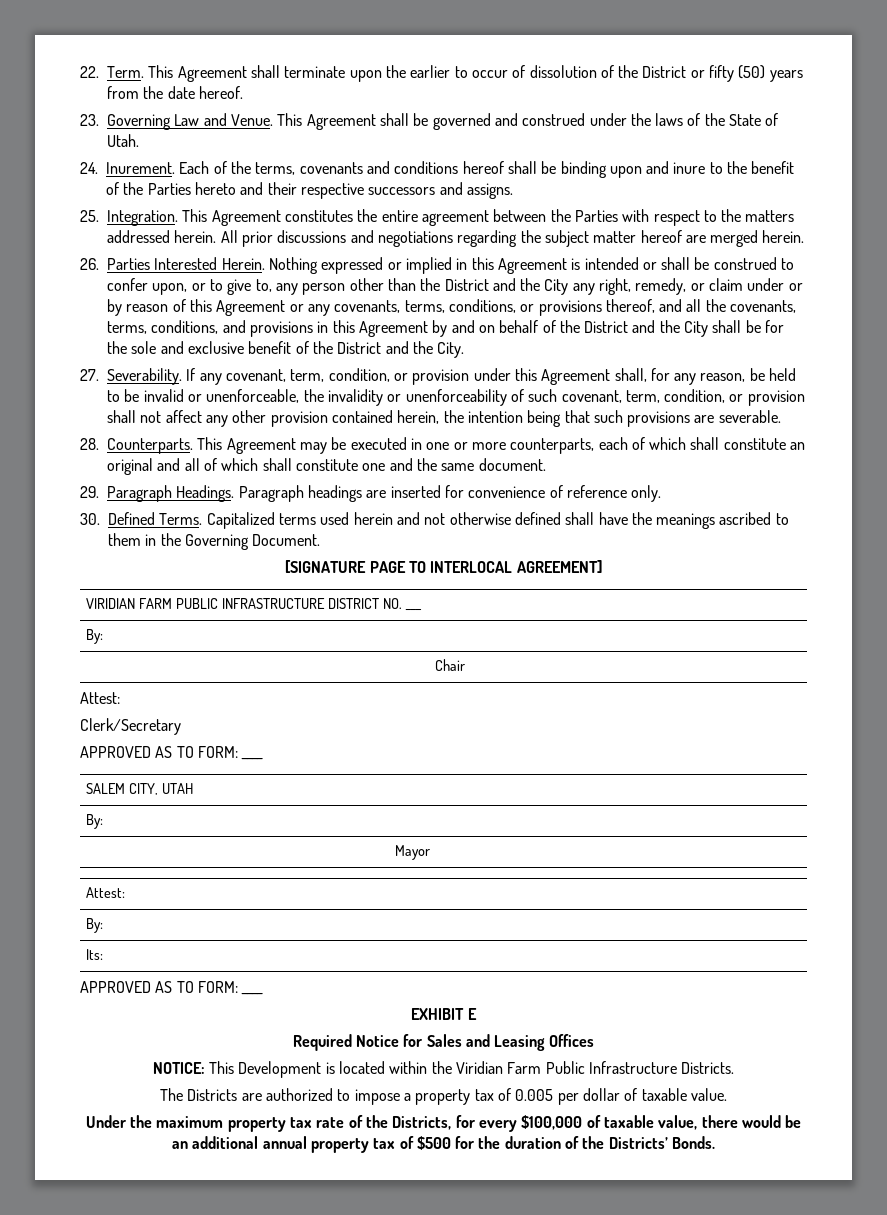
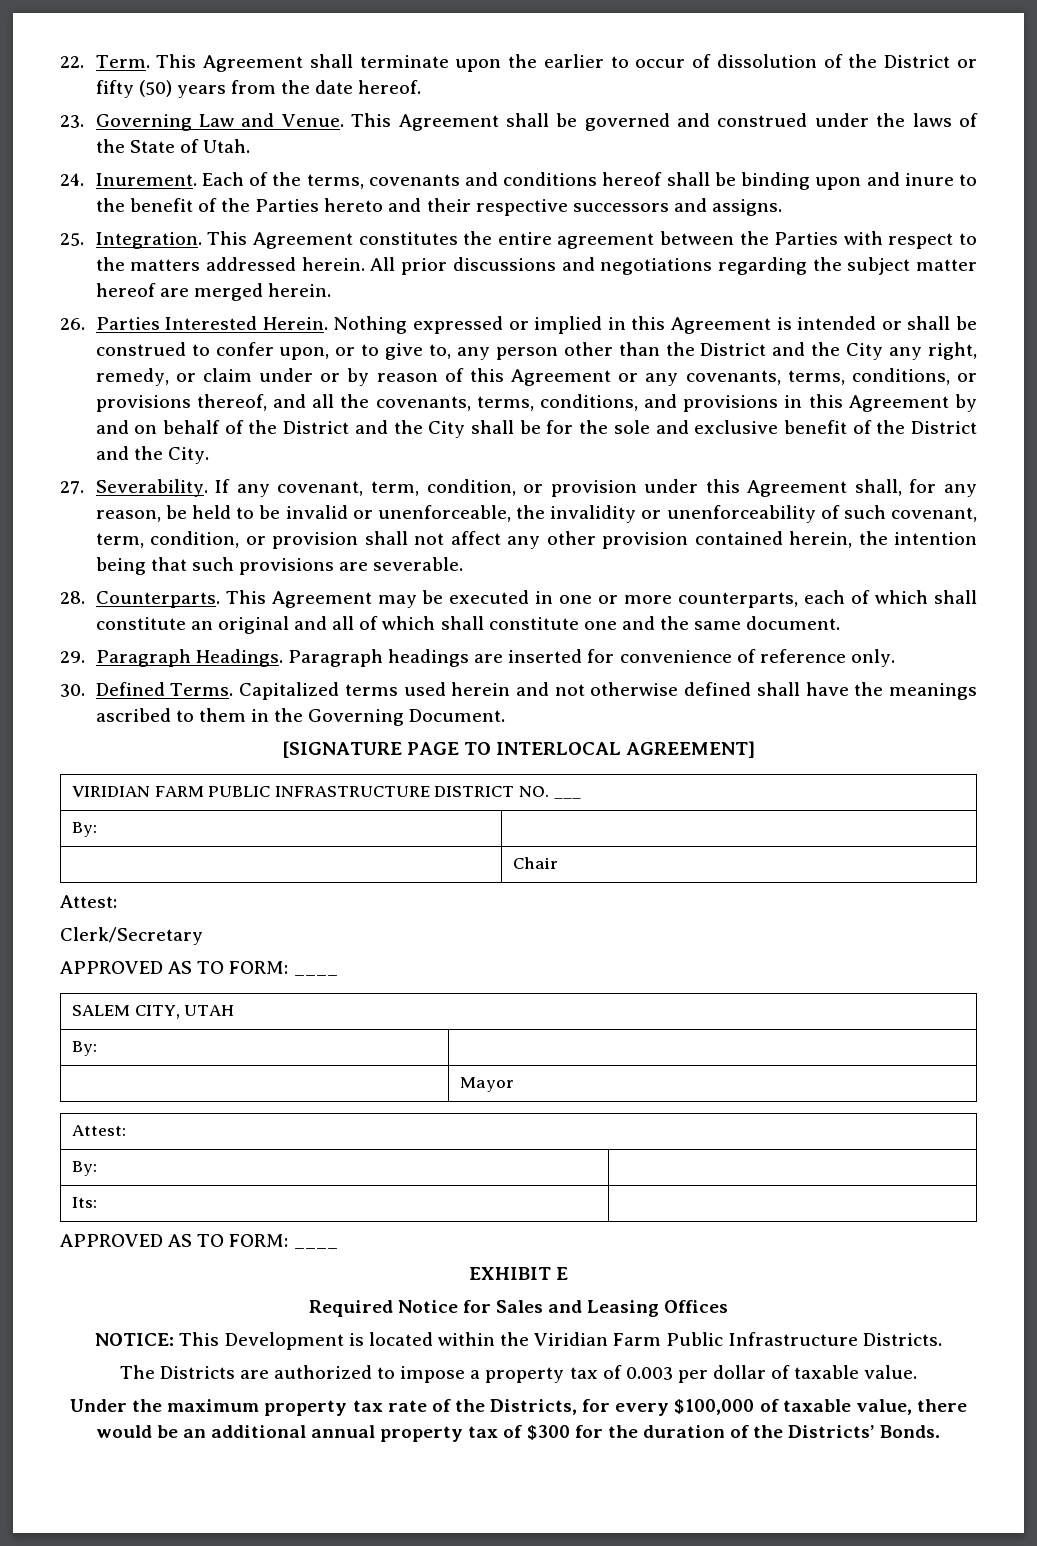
[515,1089,554,1101] 0.005 -> [625,1367,673,1380] 0.003
[416,1136,451,1150] $500 -> [526,1425,570,1440] $300

